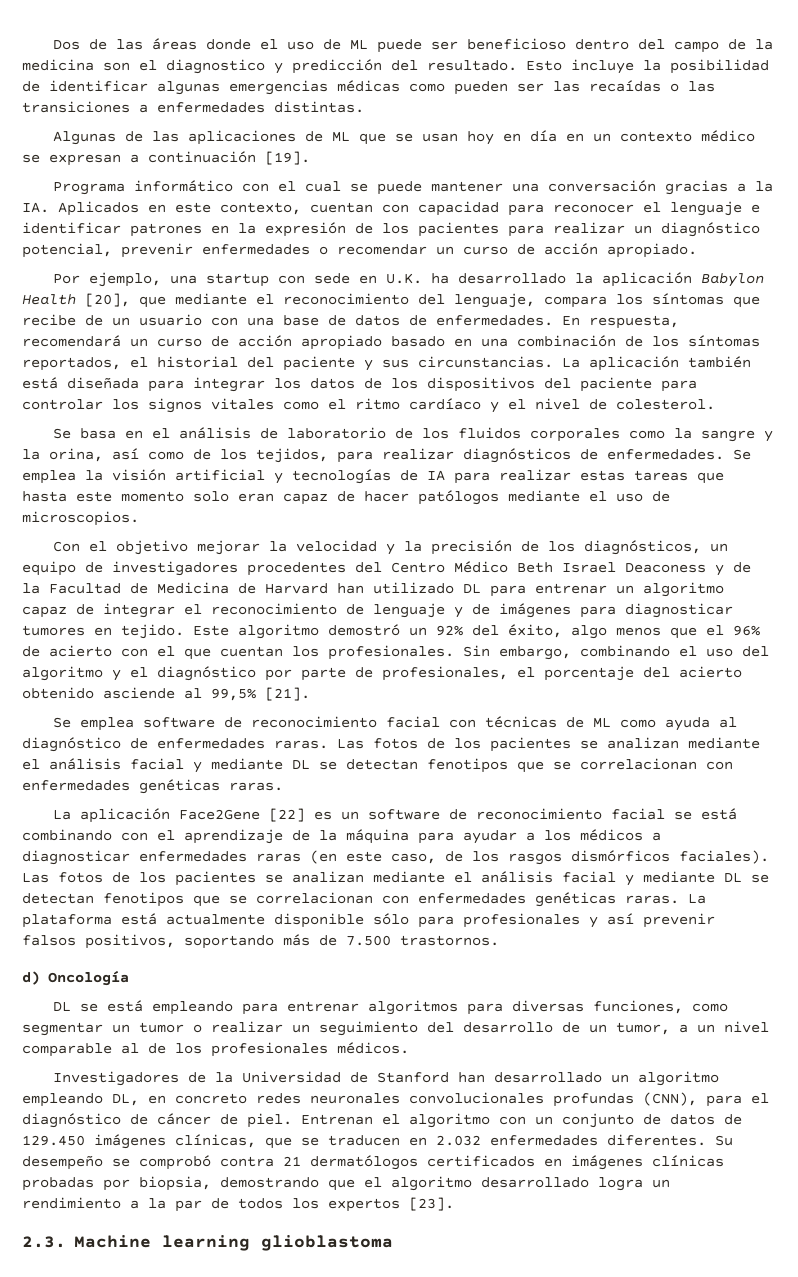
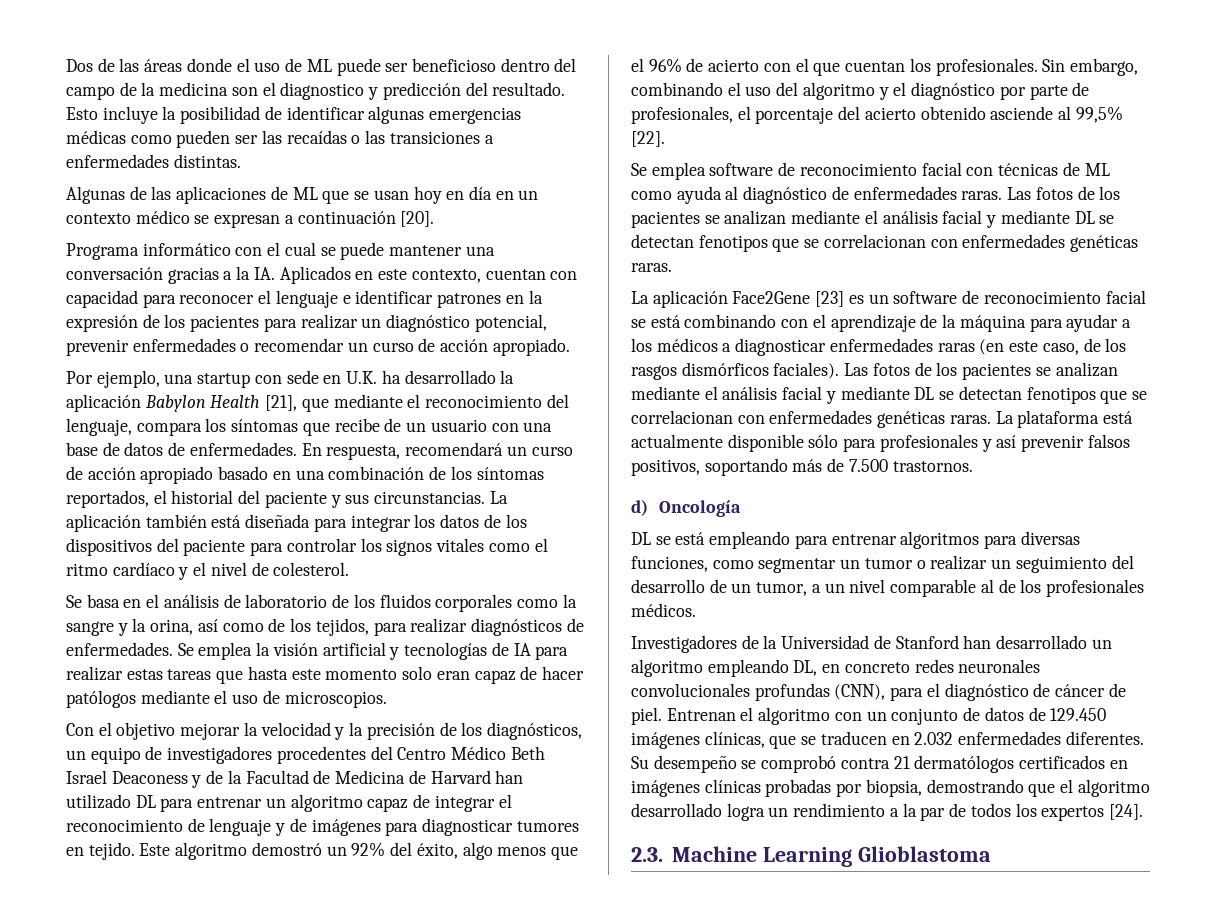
[265,151,310,165] [19]. -> [400,211,435,227] [20].
[85,293,130,307] [20], -> [265,395,298,411] [21],
[265,687,310,701] [21]. -> [631,131,665,147] [22].
[268,808,305,822] [22] -> [815,291,845,307] [23]
[409,1197,454,1211] [23]. -> [1108,804,1143,820] [24].
[161,1235,393,1251] learning glioblastoma -> [762,846,991,867] Learning Glioblastoma

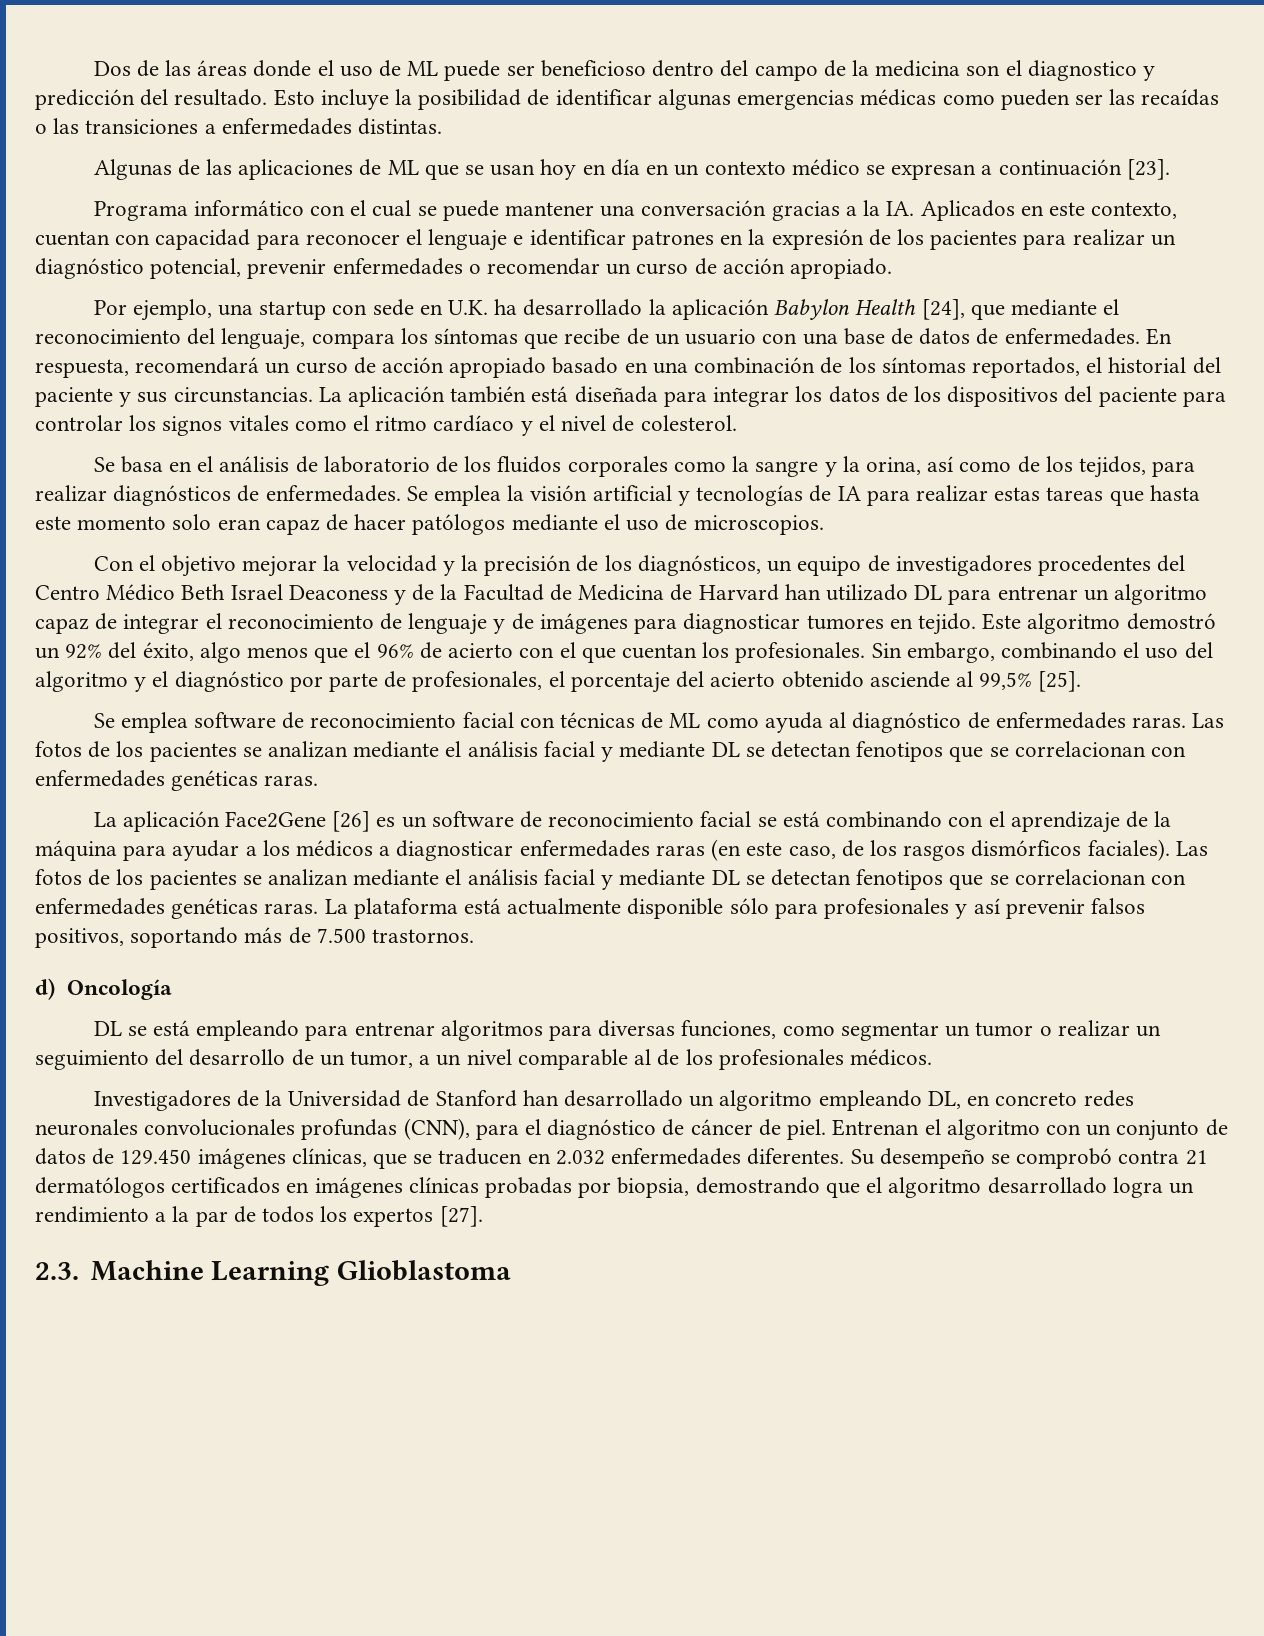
[400,211,435,227] [20]. -> [1126,159,1170,180] [23].
[265,395,298,411] [21], -> [921,299,965,320] [24],
[631,131,665,147] [22]. -> [1038,671,1082,692] [25].
[815,291,845,307] [23] -> [332,811,371,832] [26]
[1108,804,1143,820] [24]. -> [439,1206,483,1227] [27].

